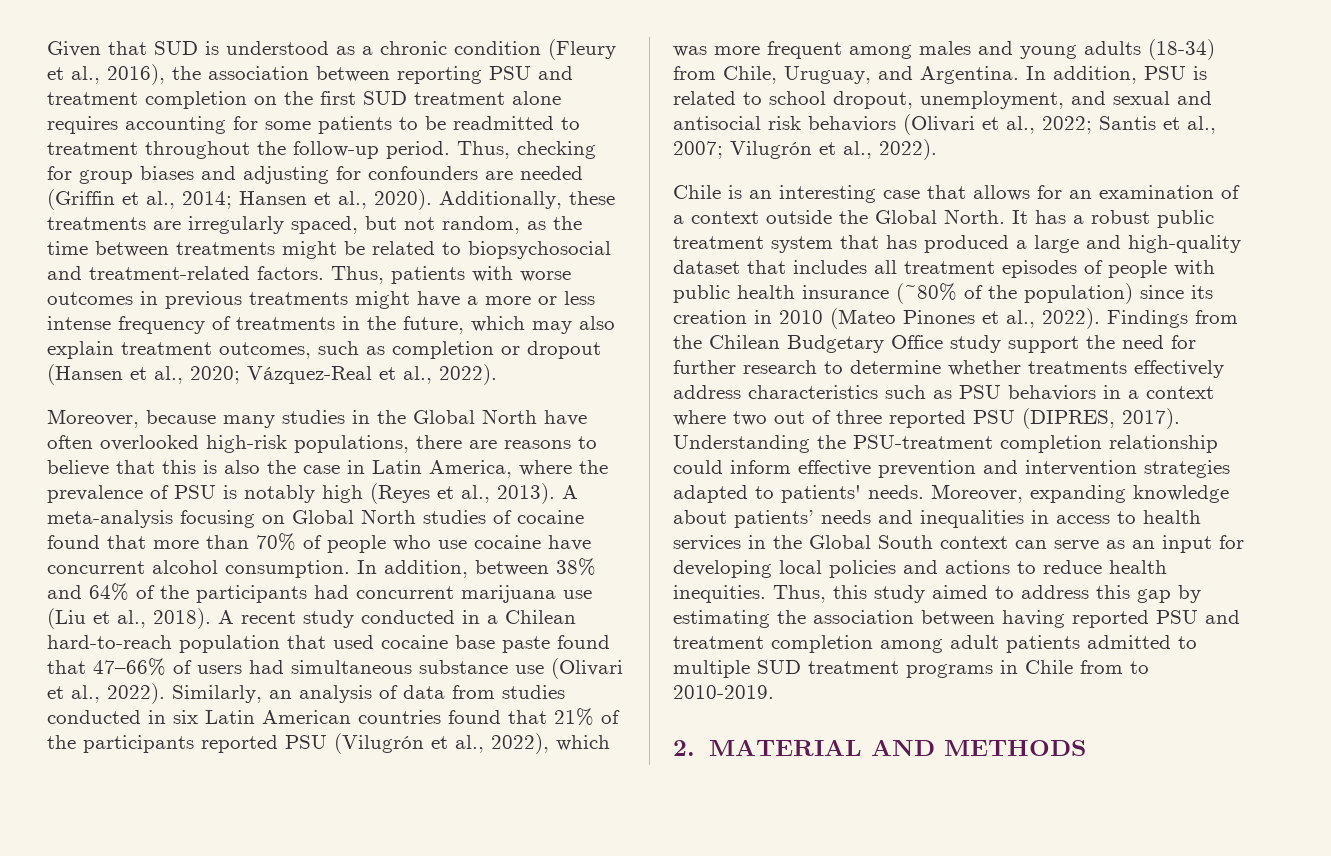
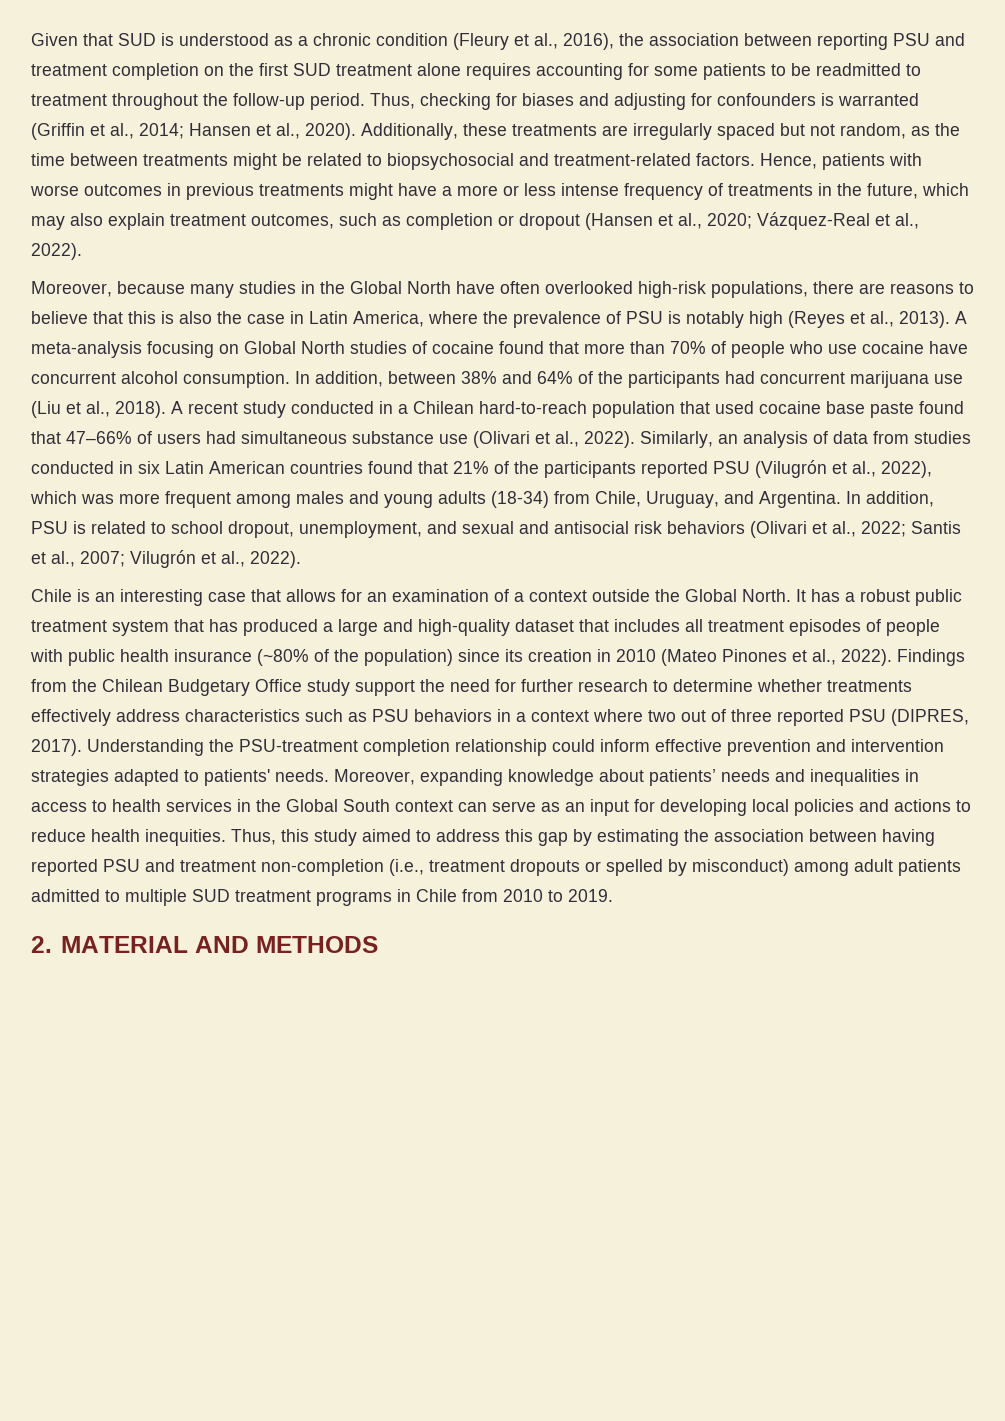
[79,170,133,184] group -> (517, 99) none
[485,166,583,180] are needed -> [821,93,919,106] is warranted
[291,216,358,234] spaced, -> [717,123,775,140] spaced
[331,266,384,284] Thus, -> [760,153,817,169] Hence,
[771,635,873,653] completion -> [261,859,789,876] non-completion (i.e., treatment dropouts or spelled by misconduct)
[1130,661,1149,674] [673,685,774,699] to 2010-2019. -> [503,889,613,902] 2010 to 2019.

